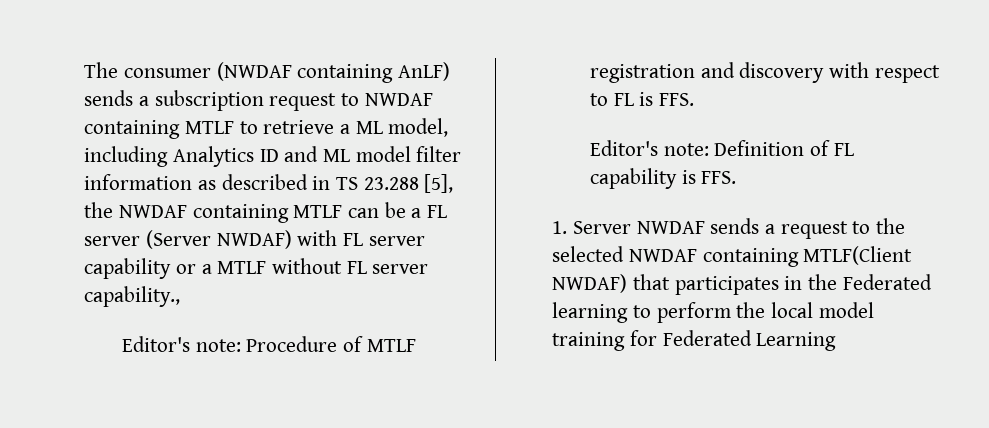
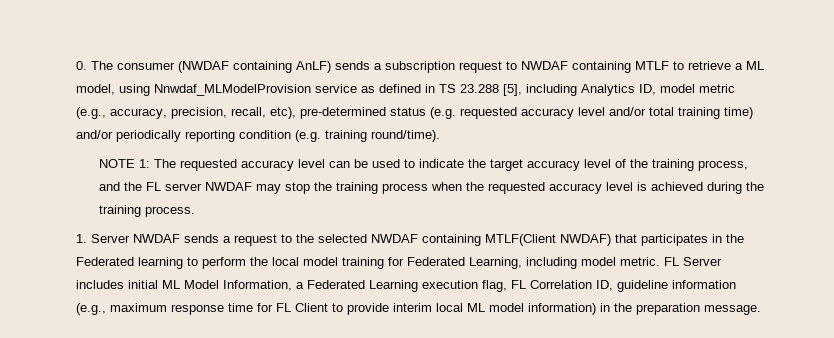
(84, 70) none -> [75,61,87,70] 0.
[84,146,462,167] [84,174,454,193] [84,202,448,223] [84,230,425,249] [84,258,429,279] [84,286,181,307] [121,336,416,352] [589,62,940,83] [589,92,694,106] [589,140,854,156] [589,168,737,189] including Analytics ID and ML model filter information as described in TS 23.288 [5], the NWDAF containing MTLF can be a FL server (Server NWDAF) with FL server capability or a MTLF without FL server capability., // Editor's note: Procedure of MTLF registration and discovery with respect to FL is FFS. // Editor's note: Definition of FL capability is FFS. -> [118,84,735,96] [75,107,753,119] [75,130,440,142] [98,159,748,171] [98,182,764,194] [98,205,195,217] using Nnwdaf_MLModelProvision service as defined in TS 23.288 [5], including Analytics ID, model metric (e.g., accuracy, precision, recall, etc), pre-determined status (e.g. requested accuracy level and/or total training time) and/or periodically reporting condition (e.g. training round/time). // NOTE 1: The requested accuracy level can be used to indicate the target accuracy level of the training process, and the FL server NWDAF may stop the training process when the requested accuracy level is achieved during the training process.
[756,332,837,351] Learning -> [468,257,722,269] [75,280,736,292] [75,303,761,315] Learning, including model metric. FL Server includes initial ML Model Information, a Federated Learning execution flag, FL Correlation ID, guideline information (e.g., maximum response time for FL Client to provide interim local ML model information) in the preparation message.

